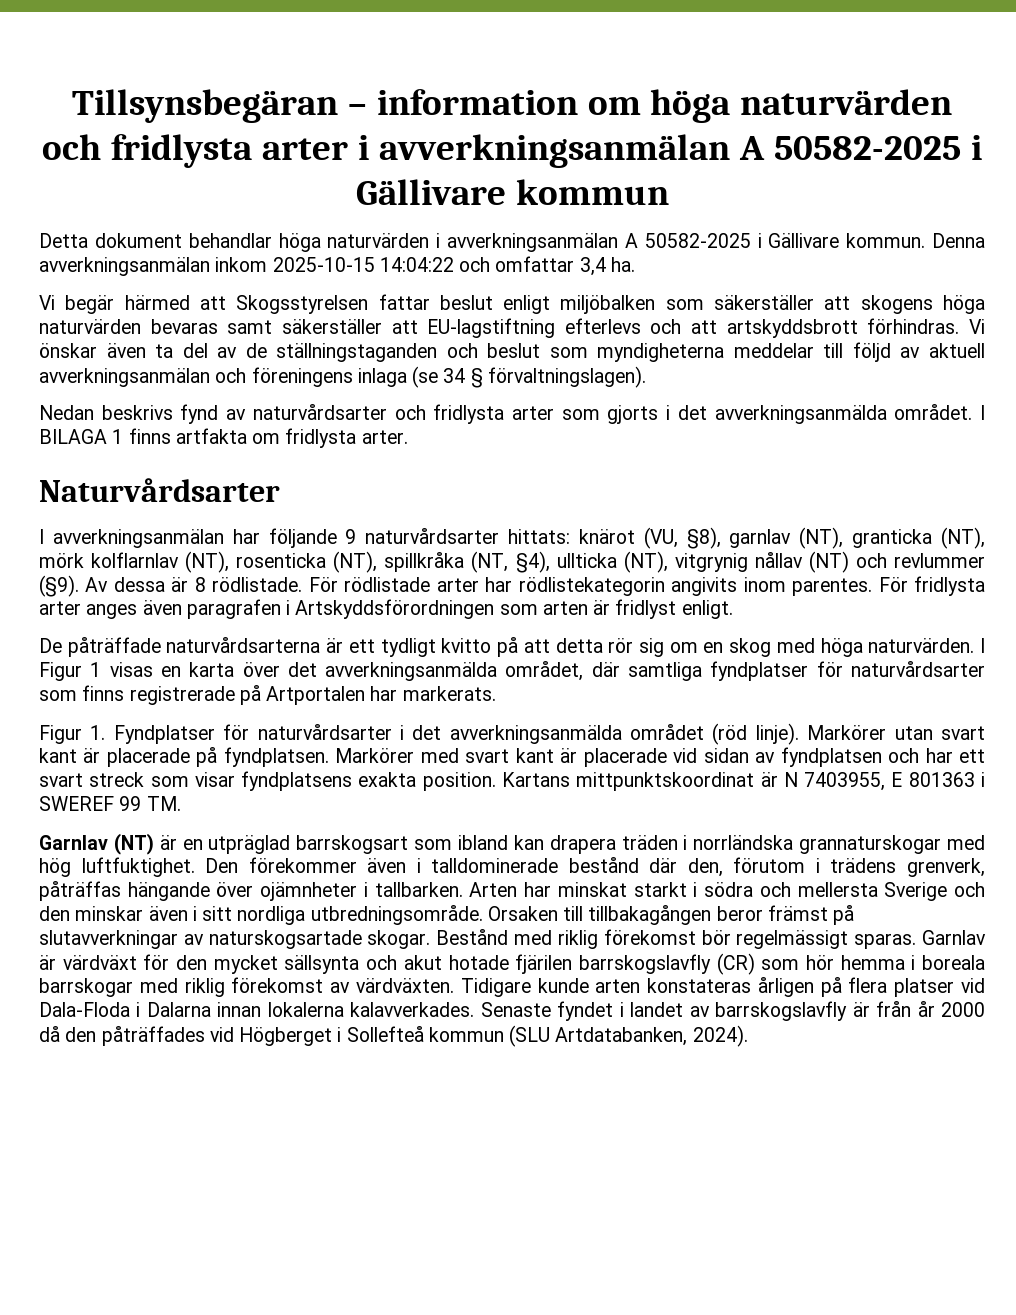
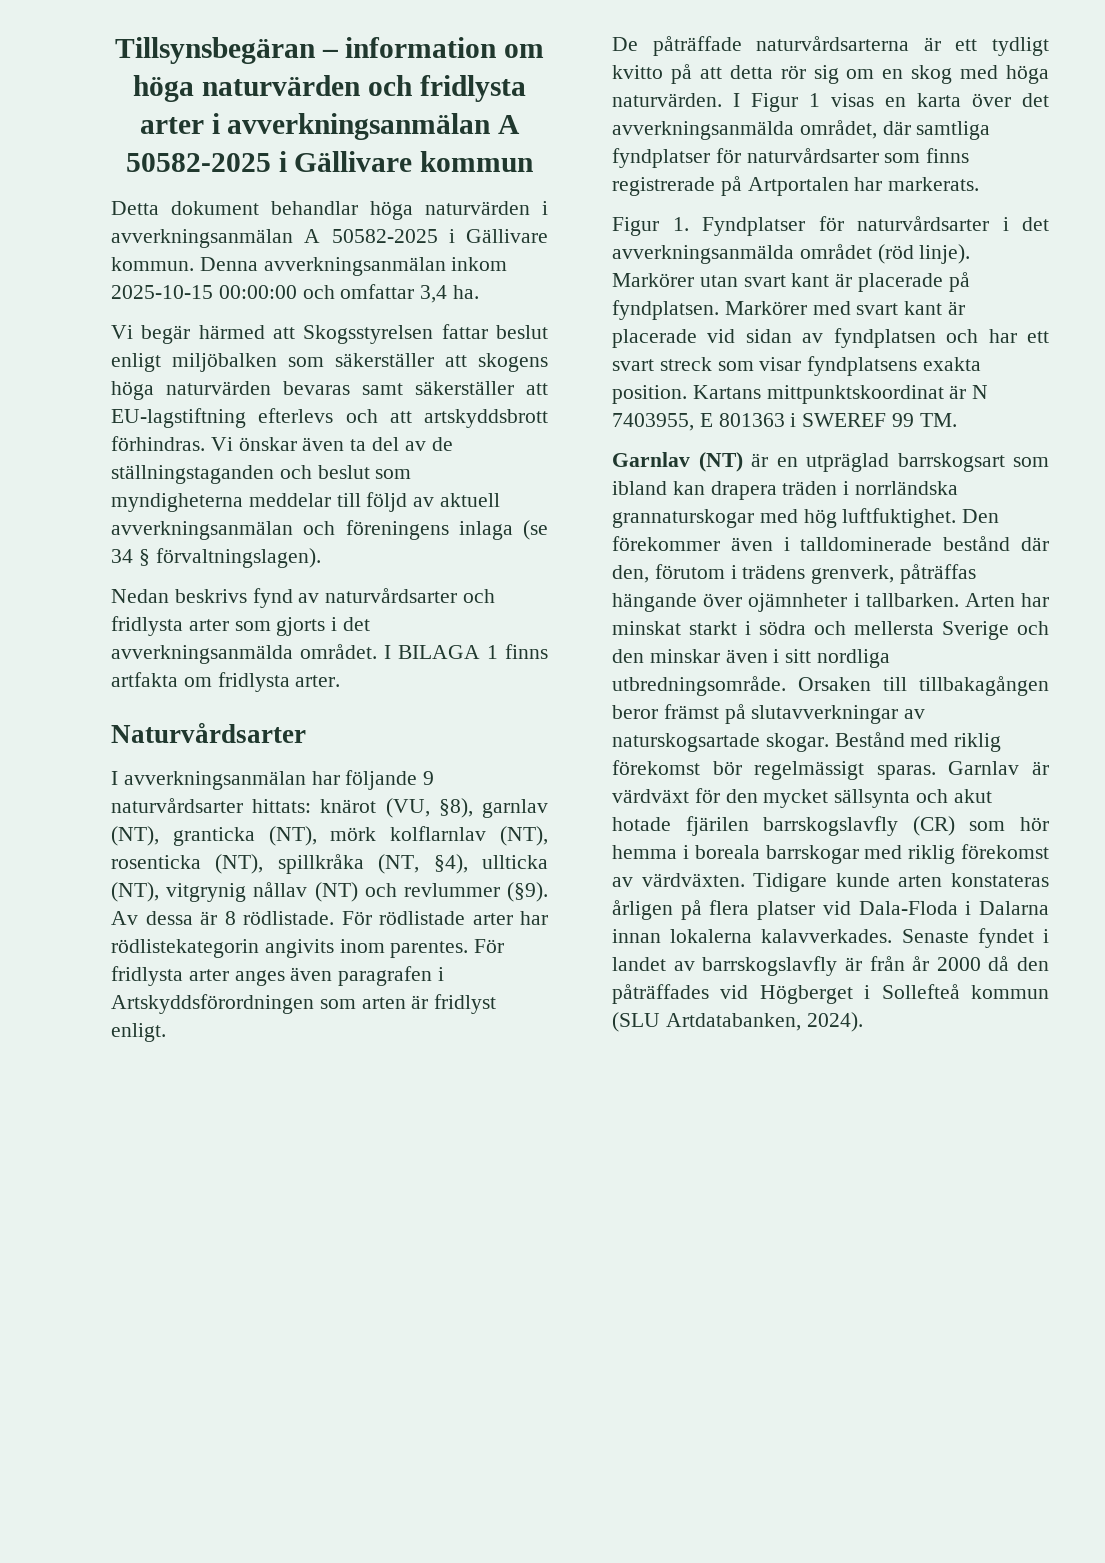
[379,257,454,272] 14:04:22 -> [218,285,297,299] 00:00:00

